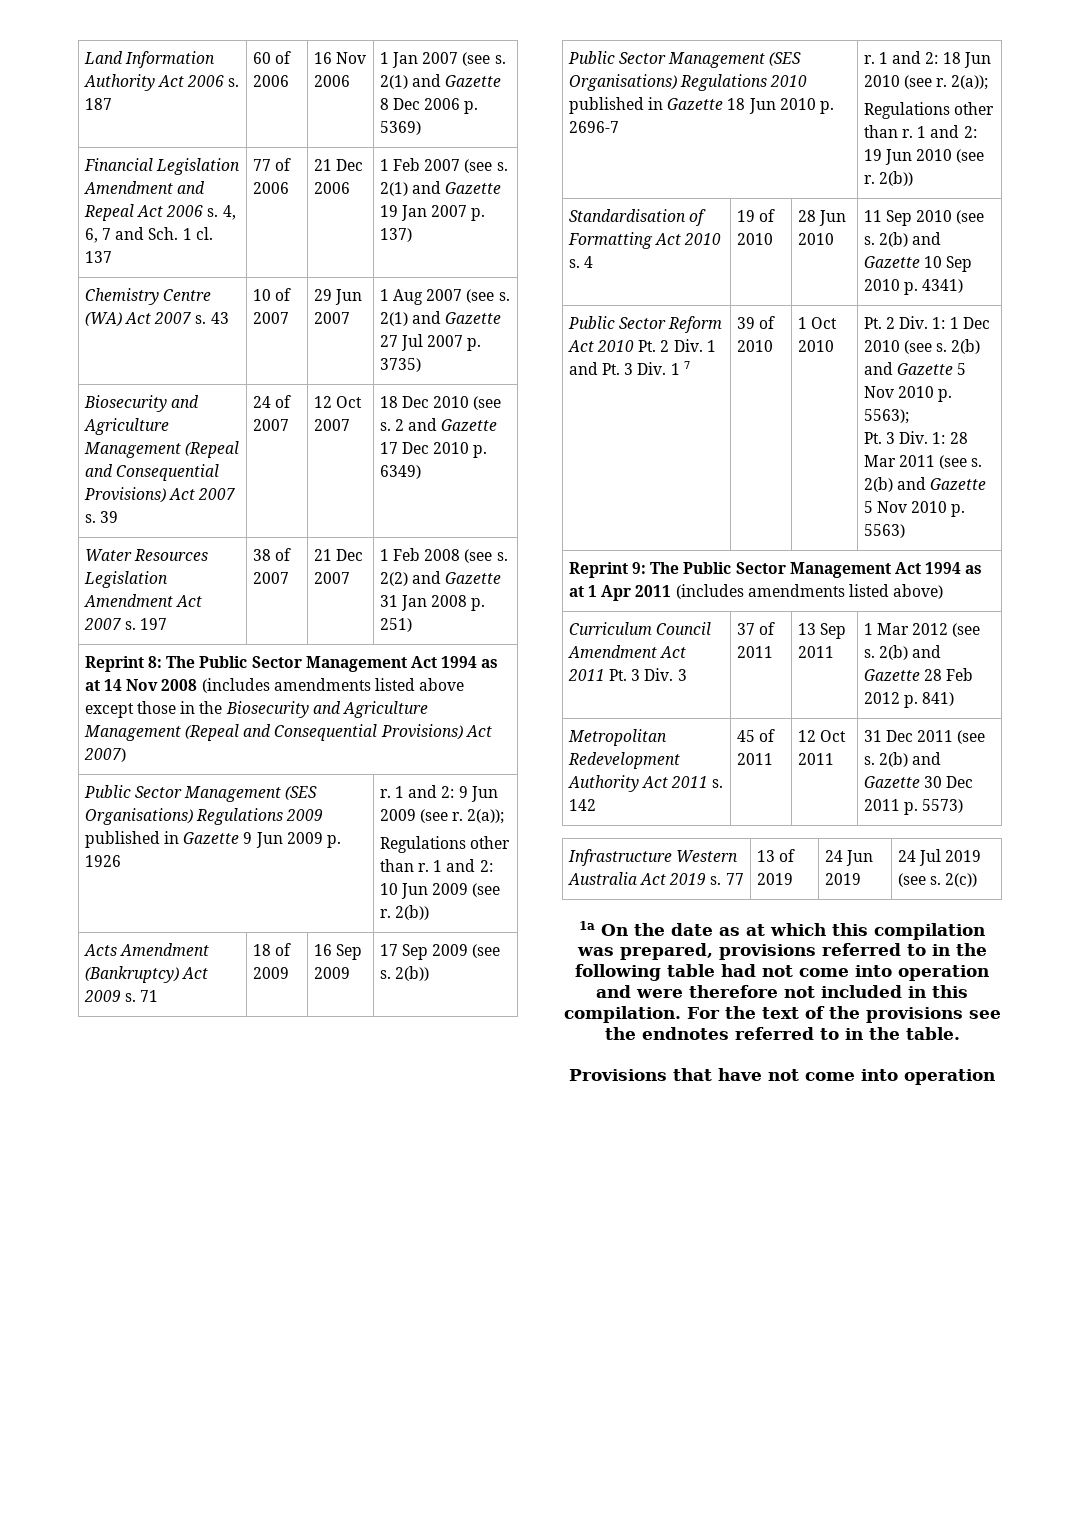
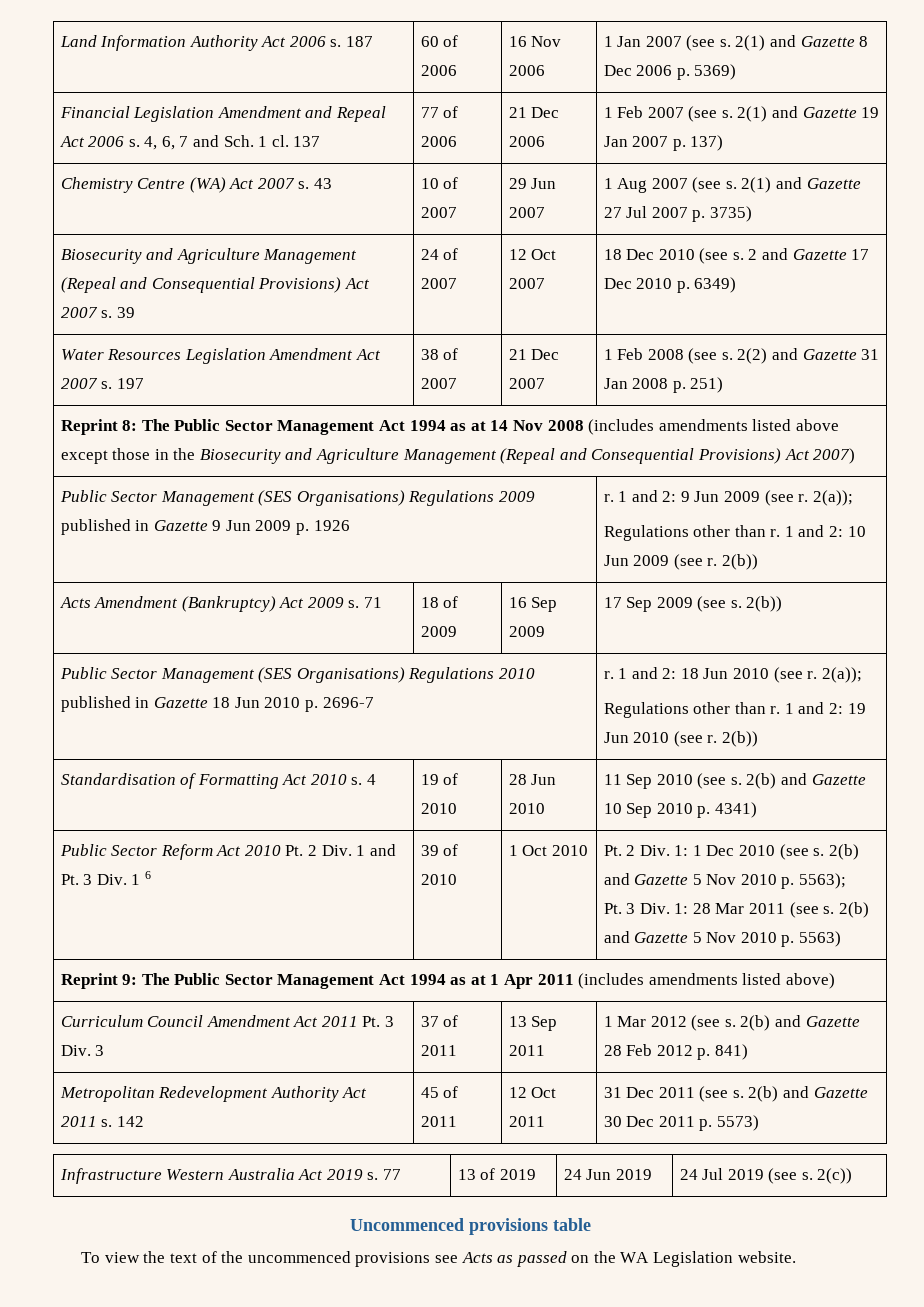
[683,361,690,369] 7 -> [144,871,151,879] 6
[579,921,985,940] [576,943,987,960] [575,964,989,981] [596,985,968,998] [563,1006,720,1023] 1a On the date as at which this compilation was prepared, provisions referred to in the following table had not come into operation and were therefore not included in this compilation. For -> [349,1218,591,1235] [81,1252,140,1263] Uncommenced provisions table // To view
(860, 1012) none -> [247,1251,351,1263] uncommenced
[604,1027,960,1040] [569,1068,995,1085] the endnotes referred to in the table. // Provisions that have not come into operation -> [461,1251,796,1267] Acts as passed on the WA Legislation website.

